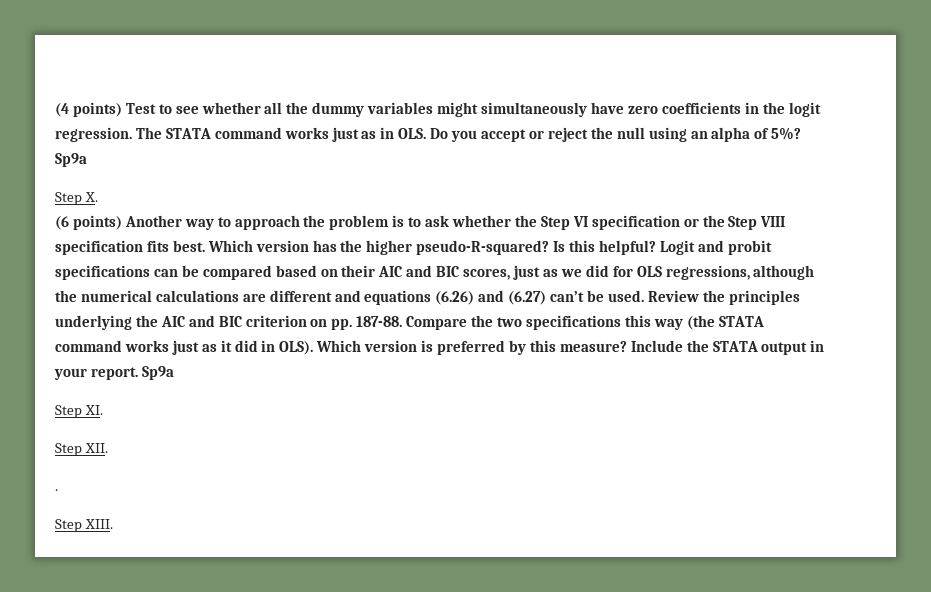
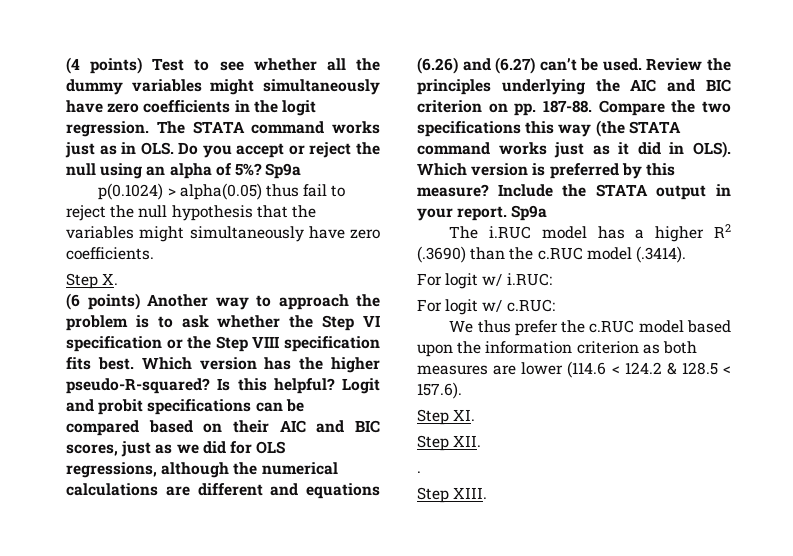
(87, 160) none -> [98,183,346,200] [66,205,316,221] [66,226,380,242] [66,247,154,260] // p(0.1024) > alpha(0.05) thus fail to reject the null hypothesis that the variables might simultaneously have zero coefficients.
(174, 373) none -> [449,224,731,242] [417,246,686,263] [417,273,552,289] [417,299,555,315] [449,320,731,336] [417,341,697,357] [417,361,731,378] [417,382,462,399] // The i.RUC model has a higher R2 (.3690) than the c.RUC model (.3414). // For logit w/ i.RUC: // For logit w/ c.RUC: // We thus prefer the c.RUC model based upon the information criterion as both measures are lower (114.6 < 124.2 & 128.5 < 157.6).

